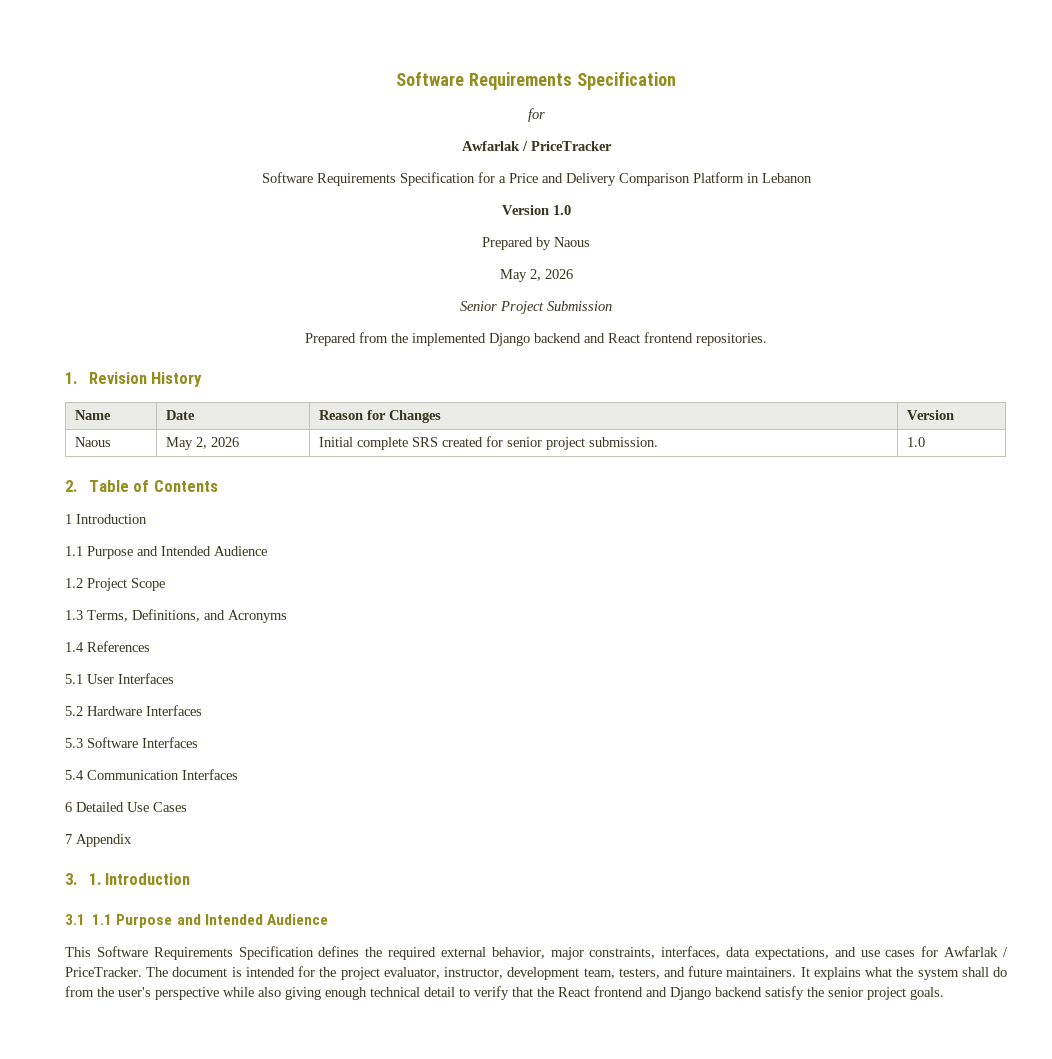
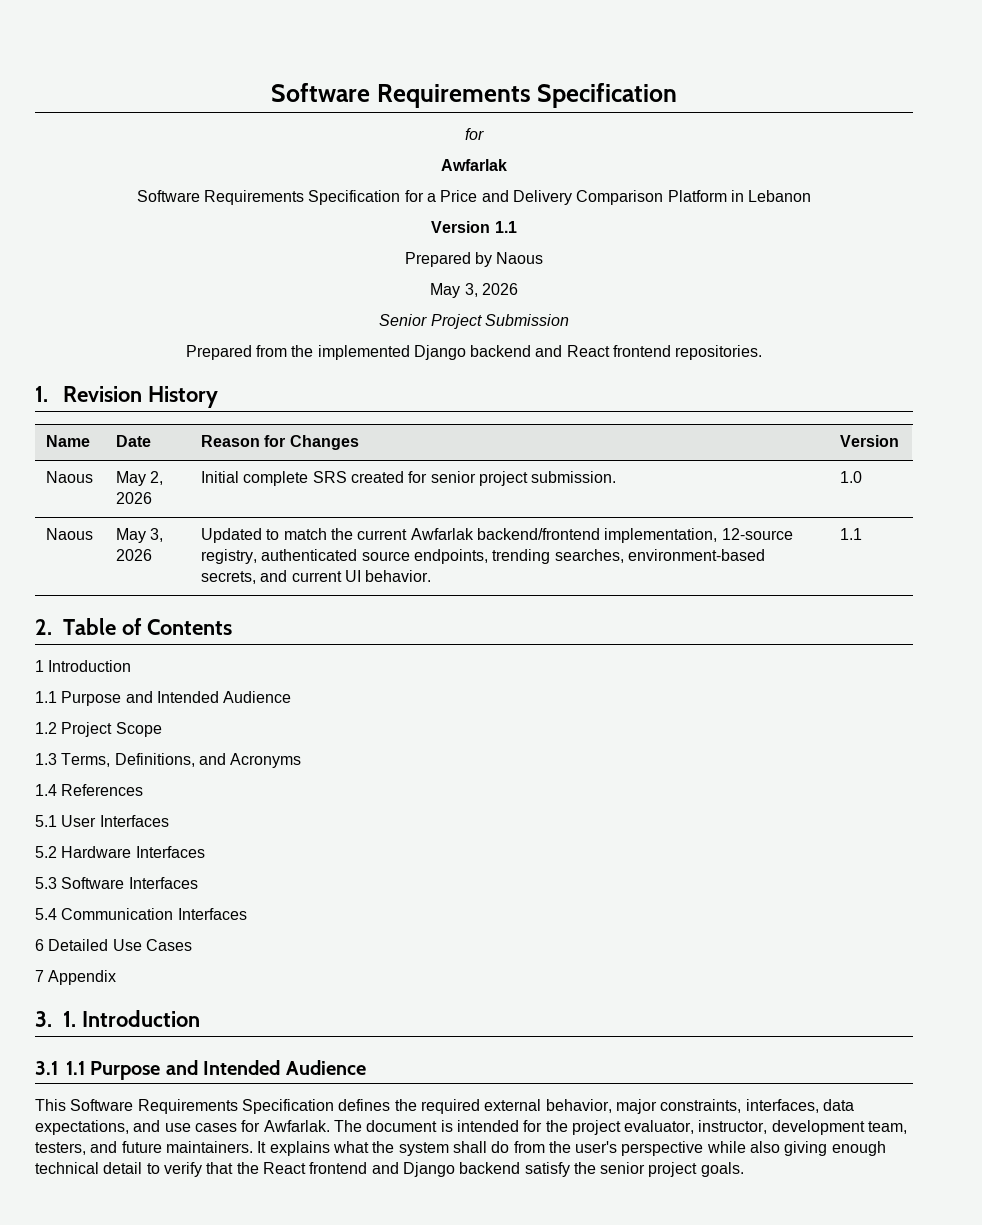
[521,141,612,151] / PriceTracker -> (507, 165) none
[552,205,571,215] 1.0 -> [494,221,517,233] 1.1
[529,269,541,281] 2, -> [464,283,478,297] 3,
(926, 442) none -> [46,528,94,540] [116,528,164,543] [116,549,153,561] [201,528,793,543] [201,549,765,564] [201,570,432,584] [840,528,863,540] // Naous | May 3, 2026 | Updated to match the current Awfarlak backend/frontend implementation, 12-source registry, authenticated source endpoints, trending searches, environment-based secrets, and current UI behavior. | 1.1
[944,946,1009,957] [65,967,142,977] Awfarlak / PriceTracker. -> [263,1120,330,1132] Awfarlak.

